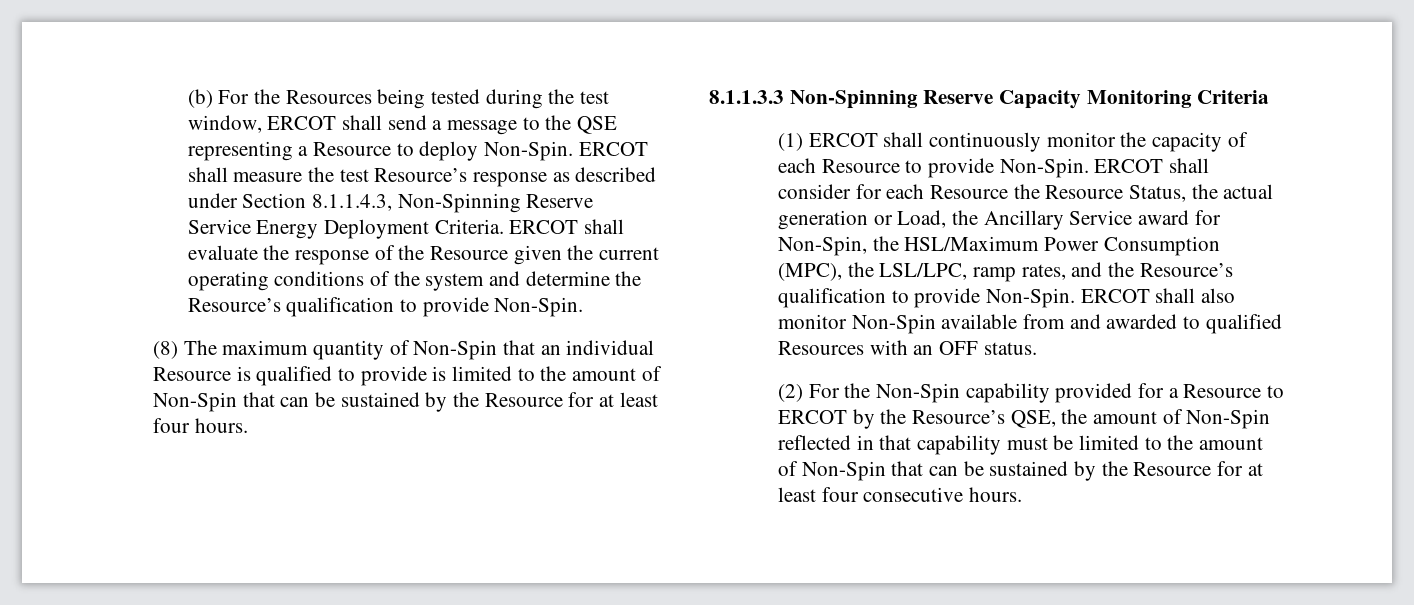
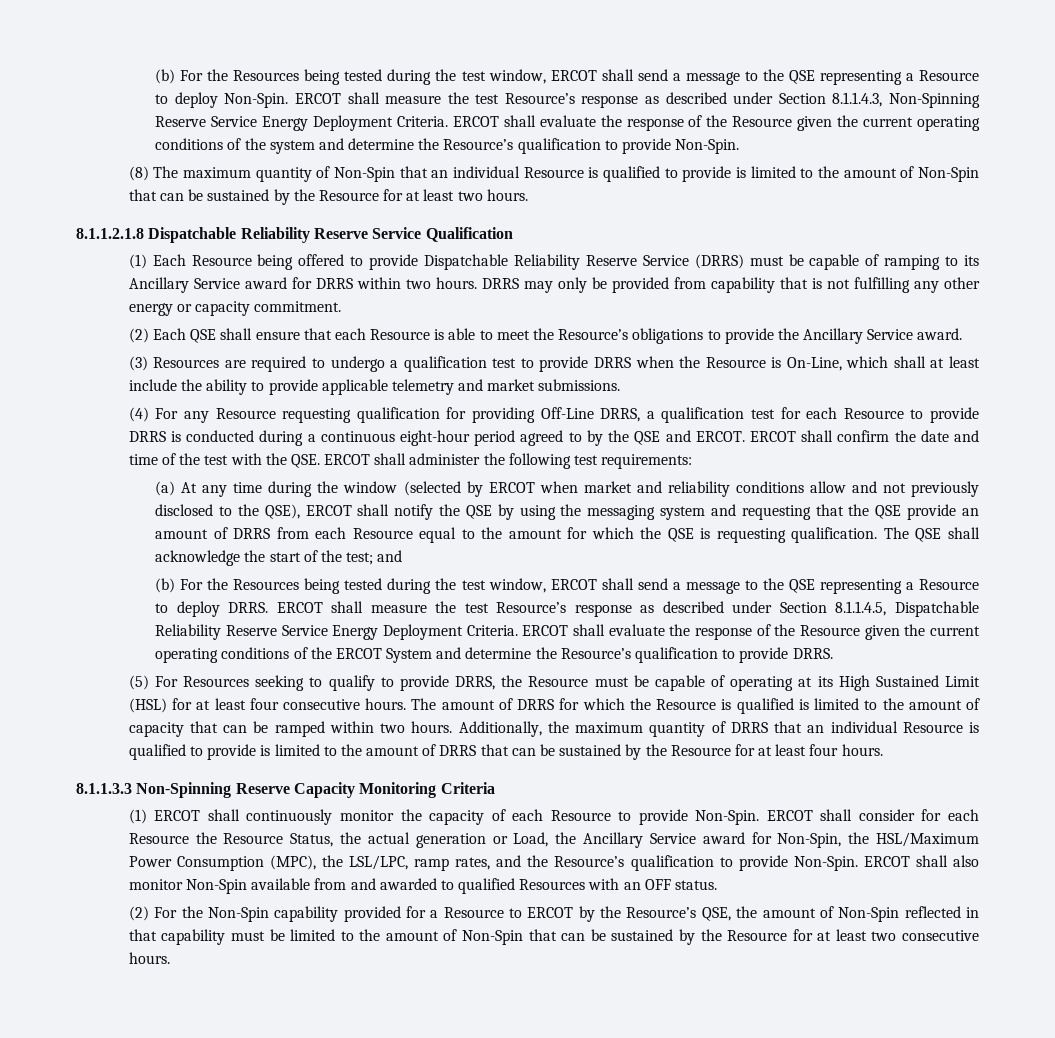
(658, 399) none -> [457,189,528,201] [76,227,513,243] [128,254,979,270] [128,277,980,293] [128,301,342,316] [128,328,963,344] [128,356,981,372] [128,379,621,395] [128,407,979,423] [128,430,980,446] [128,453,693,469] [155,481,979,497] [155,504,979,520] [155,527,981,543] [155,550,403,566] [155,578,980,594] [155,601,979,617] [155,624,980,640] [155,647,833,663] [128,675,980,691] [128,698,980,714] [128,721,980,737] [128,744,807,760] two hours. // 8.1.1.2.1.8 Dispatchable Reliability Reserve Service Qualification // (1) Each Resource being offered to provide Dispatchable Reliability Reserve Service (DRRS) must be capable of ramping to its Ancillary Service award for DRRS within two hours. DRRS may only be provided from capability that is not fulfilling any other energy or capacity commitment. // (2) Each QSE shall ensure that each Resource is able to meet the Resource’s obligations to provide the Ancillary Service award. // (3) Resources are required to undergo a qualification test to provide DRRS when the Resource is On-Line, which shall at least include the ability to provide applicable telemetry and market submissions. // (4) For any Resource requesting qualification for providing Off-Line DRRS, a qualification test for each Resource to provide DRRS is conducted during a continuous eight-hour period agreed to by the QSE and ERCOT. ERCOT shall confirm the date and time of the test with the QSE. ERCOT shall administer the following test requirements: // (a) At any time during the window (selected by ERCOT when market and reliability conditions allow and not previously disclosed to the QSE), ERCOT shall notify the QSE by using the messaging system and requesting that the QSE provide an amount of DRRS from each Resource equal to the amount for which the QSE is requesting qualification. The QSE shall acknowledge the start of the test; and // (b) For the Resources being tested during the test window, ERCOT shall send a message to the QSE representing a Resource to deploy DRRS. ERCOT shall measure the test Resource’s response as described under Section 8.1.1.4.5, Dispatchable Reliability Reserve Service Energy Deployment Criteria. ERCOT shall evaluate the response of the Resource given the current operating conditions of the ERCOT System and determine the Resource’s qualification to provide DRRS. // (5) For Resources seeking to qualify to provide DRRS, the Resource must be capable of operating at its High Sustained Limit (HSL) for at least four consecutive hours. The amount of DRRS for which the Resource is qualified is limited to the amount of capacity that can be ramped within two hours. Additionally, the maximum quantity of DRRS that an individual Resource is qualified to provide is limited to the amount of DRRS that can be sustained by the Resource for at least
[821,487,859,502] four -> [871,931,897,941] two

